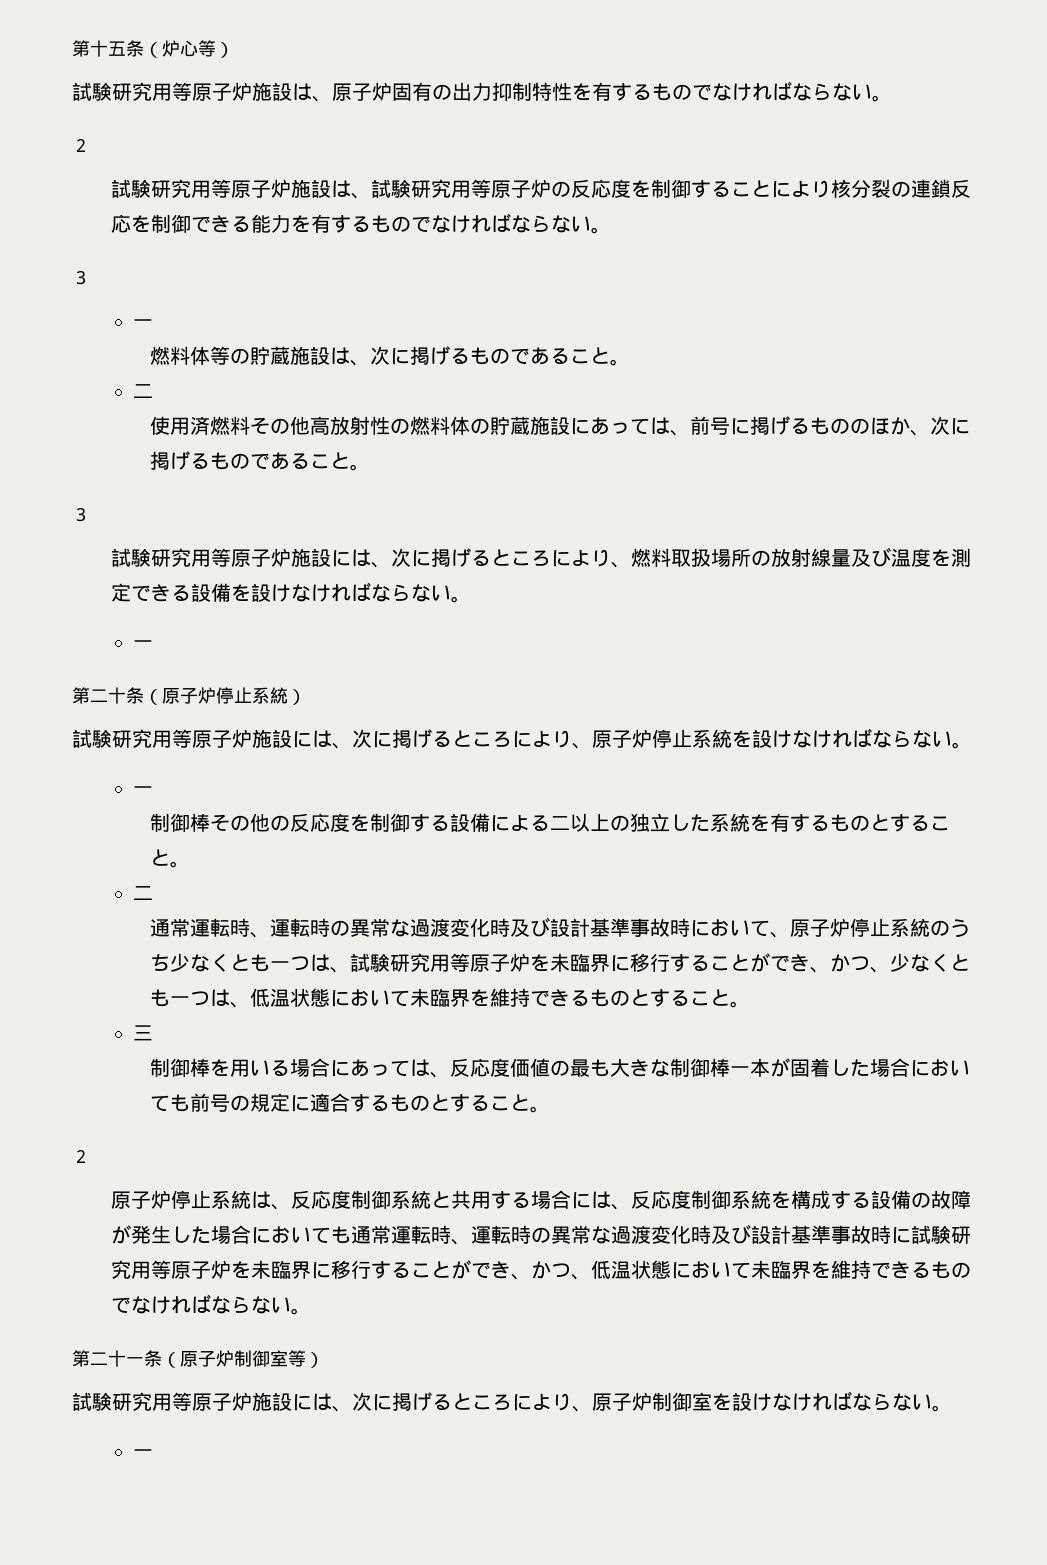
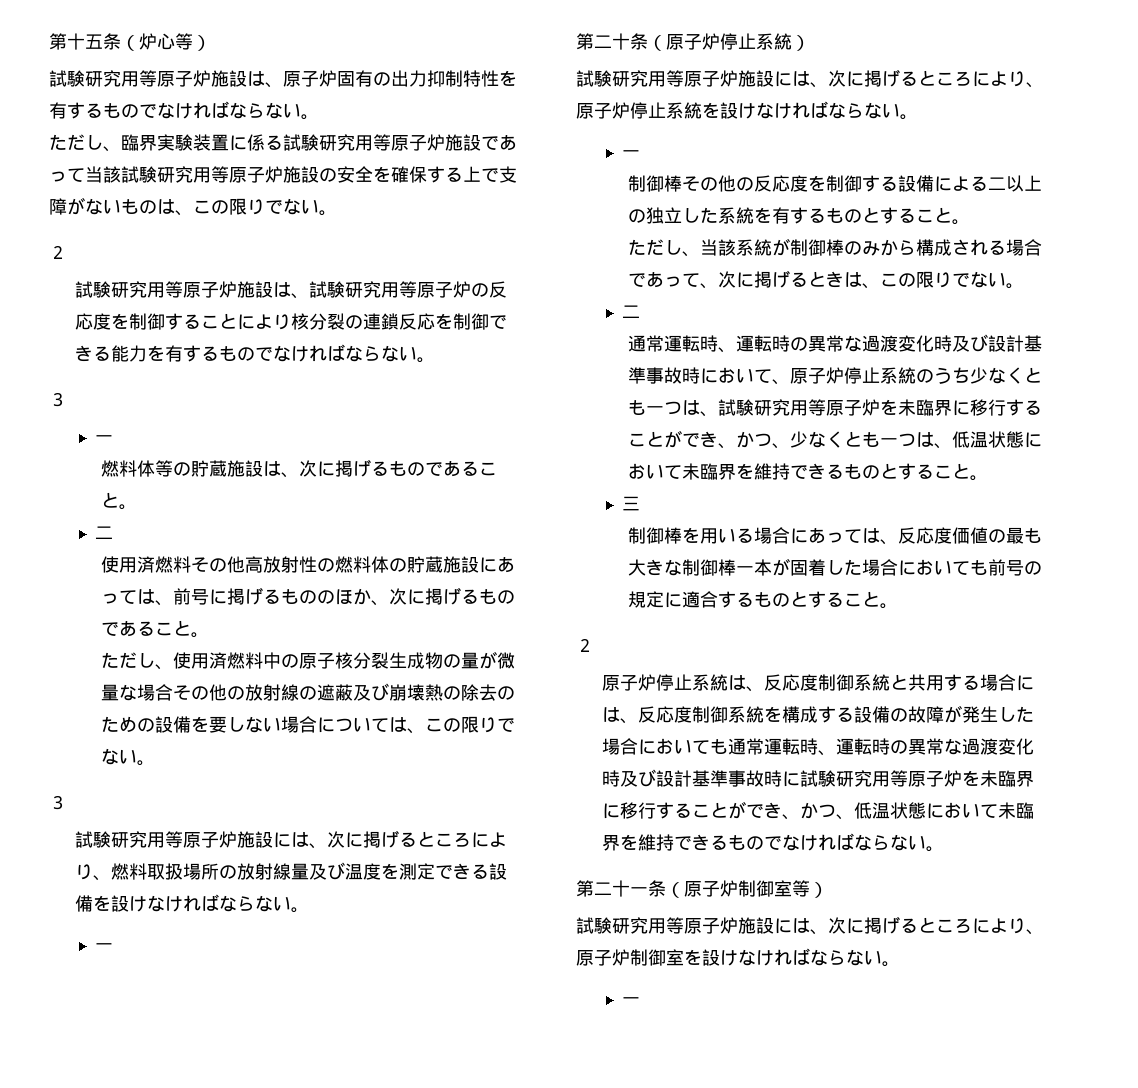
(892, 98) none -> [49,134,517,152] [49,166,517,183] [49,197,337,216] // ただし、臨界実験装置に係る試験研究用等原子炉施設であって当該試験研究用等原子炉施設の安全を確保する上で支障がないものは、この限りでない。
(371, 467) none -> [101,651,516,670] [101,683,516,701] [101,716,516,734] [101,748,156,766] // ただし、使用済燃料中の原子核分裂生成物の量が微量な場合その他の放射線の遮蔽及び崩壊熱の除去のための設備を要しない場合については、この限りでない。
(191, 864) none -> [628,238,1043,257] [628,270,1025,289] // ただし、当該系統が制御棒のみから構成される場合であって、次に掲げるときは、この限りでない。

